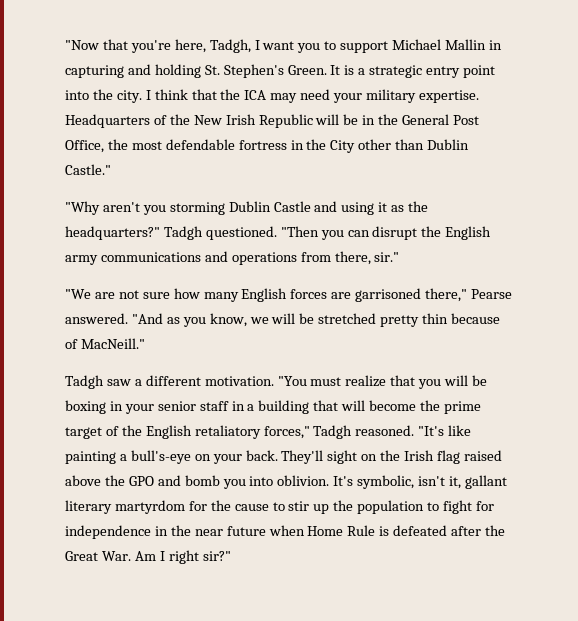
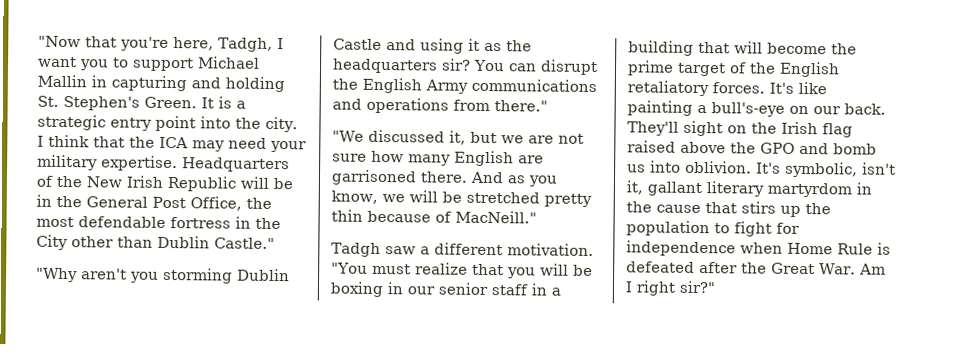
[65,226,344,240] headquarters?" Tadgh questioned. "Then you -> [332,58,505,74] headquarters sir? You
[65,255,98,265] army -> [425,79,468,94] Army
[334,251,400,265] there, sir." -> [494,100,548,112] there."
(91, 294) none -> [367,129,524,145] discussed it, but we
[290,289,328,299] forces -> (514, 158) none
[425,288,513,302] [65,313,163,324] there," Pearse answered. "And -> [420,171,504,184] there. And
[124,404,154,414] your -> [407,286,435,295] our
[263,425,445,439] forces," Tadgh reasoned. "It's -> [712,82,794,94] forces. It's
[212,454,242,464] your -> [813,106,841,115] our
[222,479,246,489] you -> [627,164,646,173] us
[188,501,207,511] for -> [856,182,872,195] in
[272,501,310,511] to stir -> [705,201,776,214] that stirs
[154,525,266,536] in the near future -> (736, 248) none

